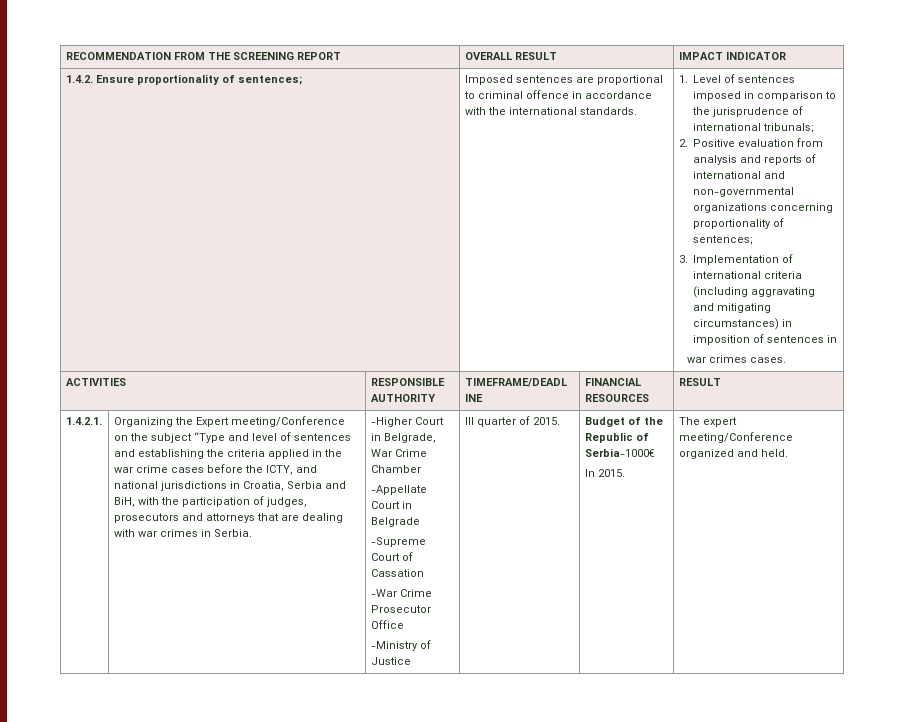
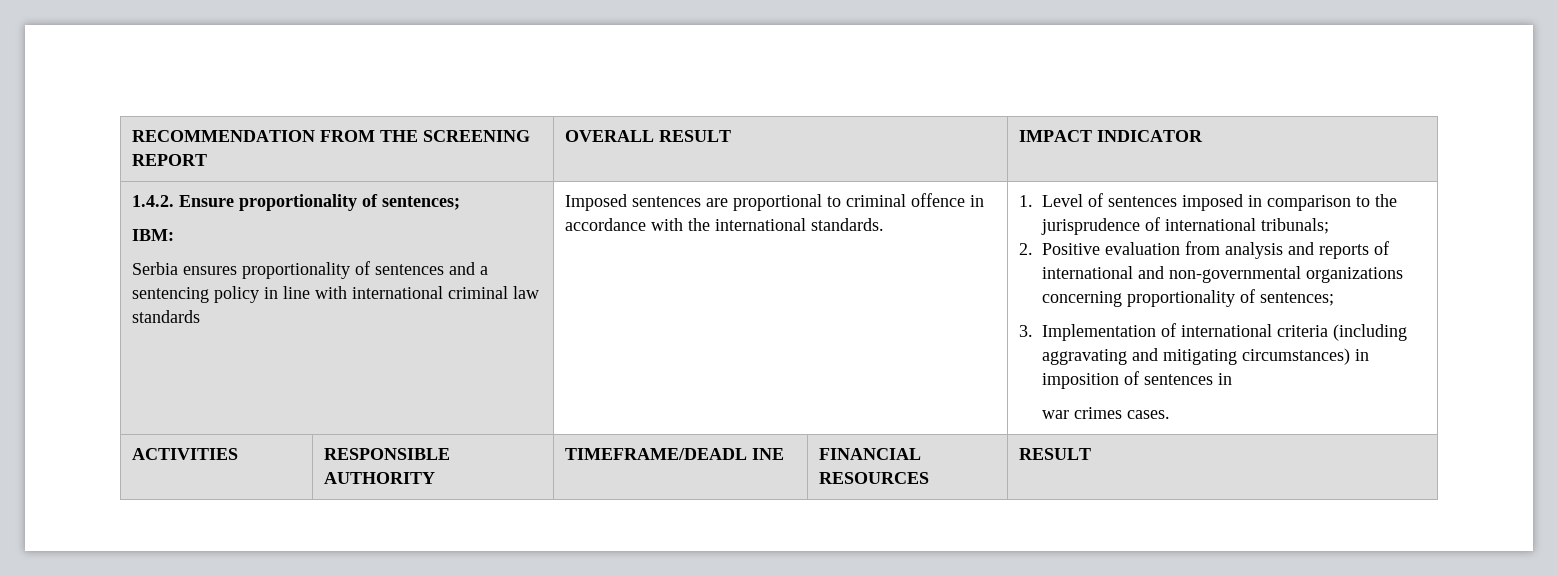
(302, 80) none -> [132,229,175,241] [132,261,489,279] [132,286,540,303] [132,310,201,323] // IBM: // Serbia ensures proportionality of sentences and a sentencing policy in line with international criminal law standards
[65,417,102,425] [113,416,345,427] [113,432,351,443] [113,449,342,459] [113,464,317,475] [113,481,346,491] [113,496,307,507] [113,513,343,523] [113,529,252,537] [370,417,444,427] [370,433,436,443] [370,449,427,457] [370,465,421,473] [370,485,427,495] [370,501,412,509] [370,517,420,527] [370,537,426,547] [370,552,413,561] [370,569,424,577] [370,589,432,597] [370,605,431,613] [370,620,404,629] [370,640,431,651] [370,657,411,665] [464,416,560,427] [584,417,663,427] [584,432,649,443] [584,448,655,457] [584,469,625,477] [678,417,737,427] [678,432,793,443] [678,449,788,459] // 1.4.2.1. | Organizing the Expert meeting/Conference on the subject “Type and level of sentences and establishing the criteria applied in the war crime cases before the ICTY, and national jurisdictions in Croatia, Serbia and BiH, with the participation of judges, prosecutors and attorneys that are dealing with war crimes in Serbia. | -Higher Court in Belgrade, War Crime Chamber // -Appellate Court in Belgrade // -Supreme Court of Cassation // -War Crime Prosecutor Office // -Ministry of Justice | III quarter of 2015. | Budget of the Republic of Serbia-1000€ // In 2015. | The expert meeting/Conference organized and held. -> (1092, 454) none

